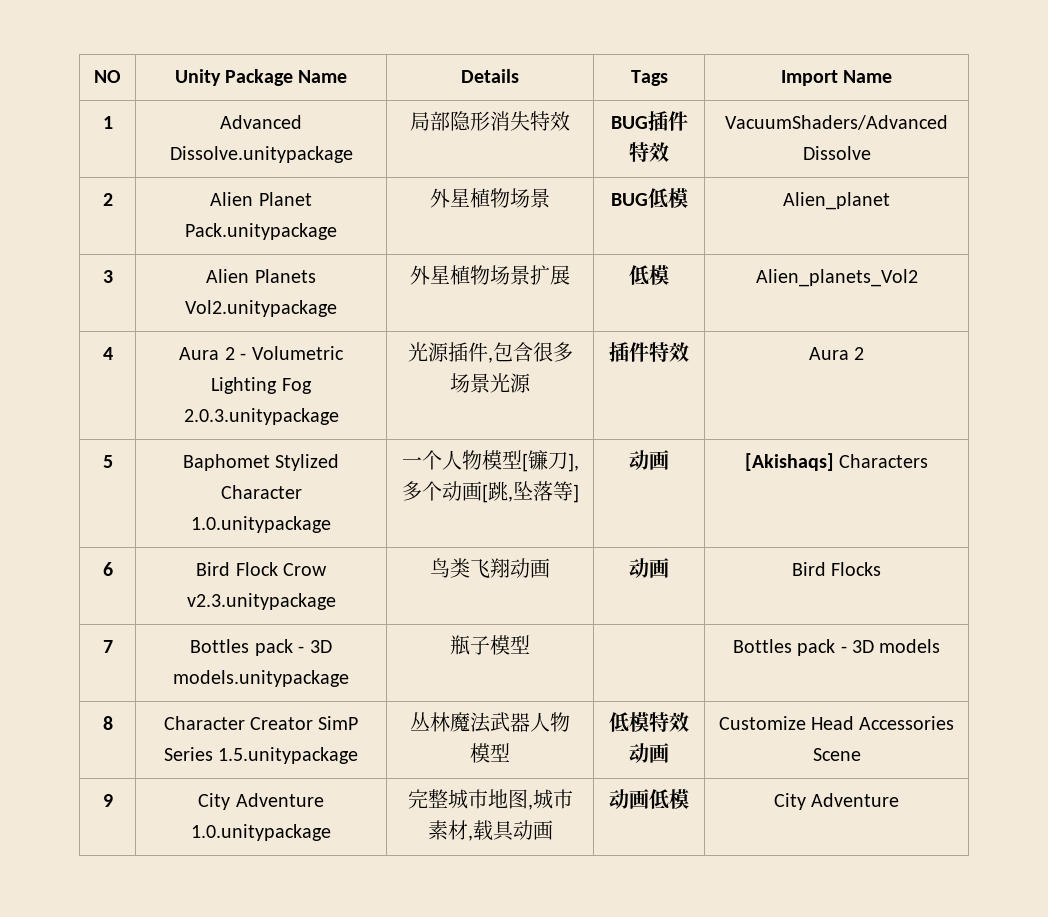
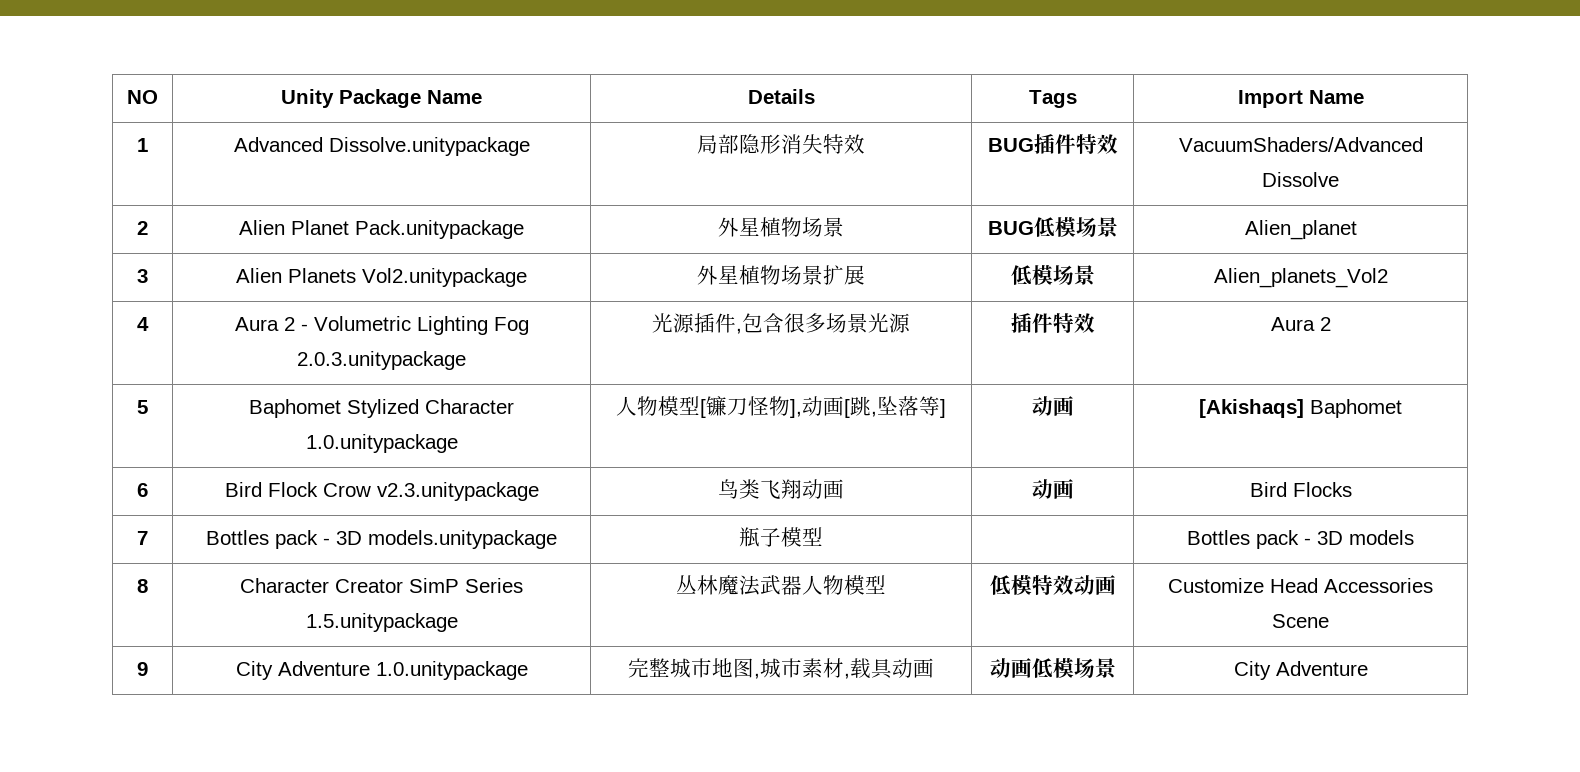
(688, 198) none -> [1075,217,1118,238] 场景
(669, 275) none -> [1052,265,1095,286] 场景
[401,450,442,470] 一个 -> (458, 443) none
[567,453,579,472] [401,481,442,501] ],多个 -> [748,396,802,418] 怪物],
[839,454,929,468] Characters -> [1310,399,1402,418] Baphomet
(689, 799) none -> [1073,658,1116,679] 场景

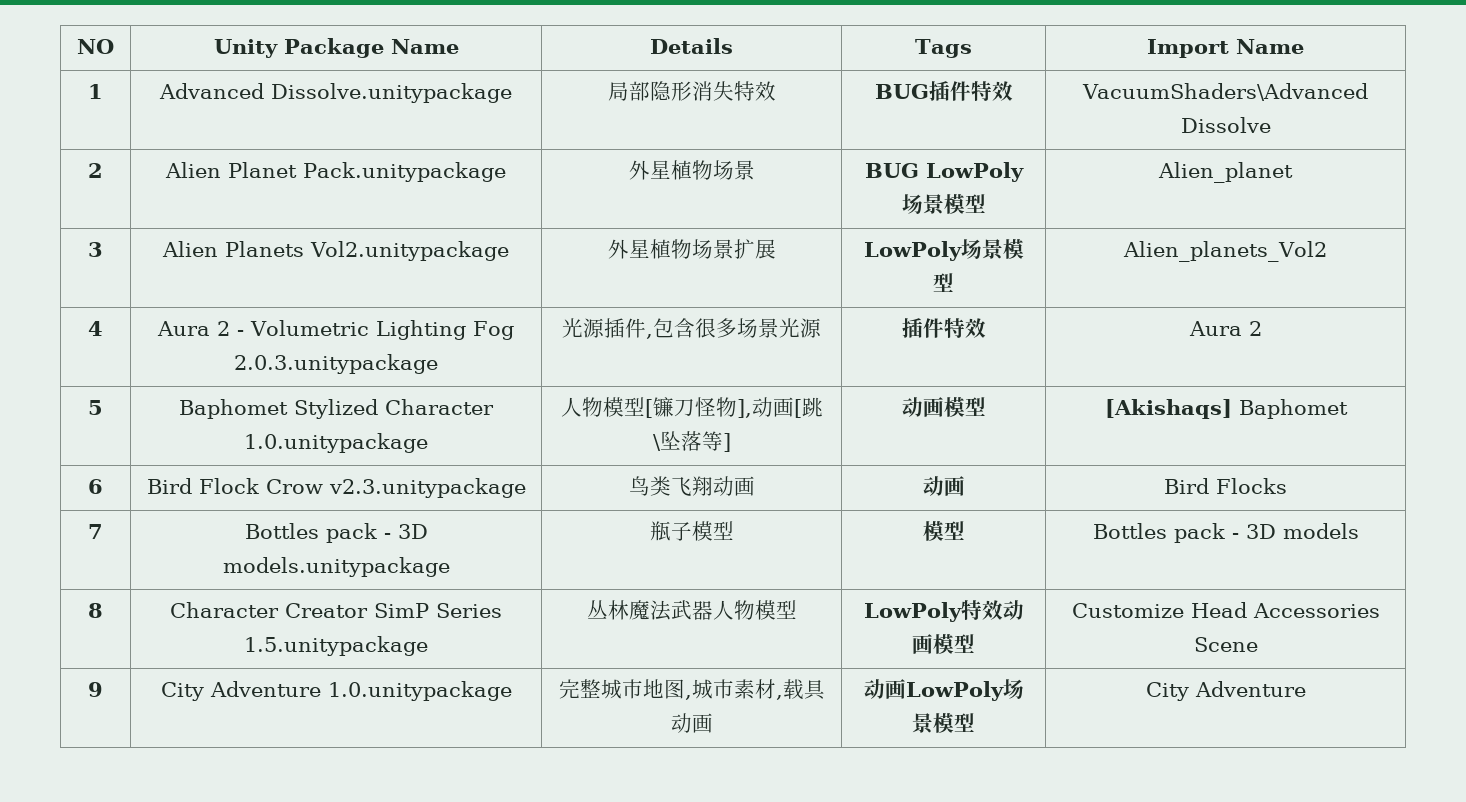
[1178,137,1423,152] VacuumShaders/Advanced -> [1081,83,1369,101] VacuumShaders\Advanced
[1033,217,1118,238] 低模场景 -> [925,162,1024,182] [901,194,986,215] LowPoly场景模型
[1010,265,1095,286] 低模场景 -> [863,239,1024,261] [933,273,955,292] LowPoly场景模型
[871,411,877,417] , -> [652,434,661,451] \
(1074, 406) none -> [943,397,986,417] 模型
(823, 536) none -> [922,521,965,541] 模型
[989,575,1032,595] 低模 -> [863,602,962,622] LowPoly
(1116, 585) none -> [933,634,976,654] 模型
[1031,658,1116,679] 低模场景 -> [905,679,1024,701] [912,713,976,734] LowPoly场景模型

